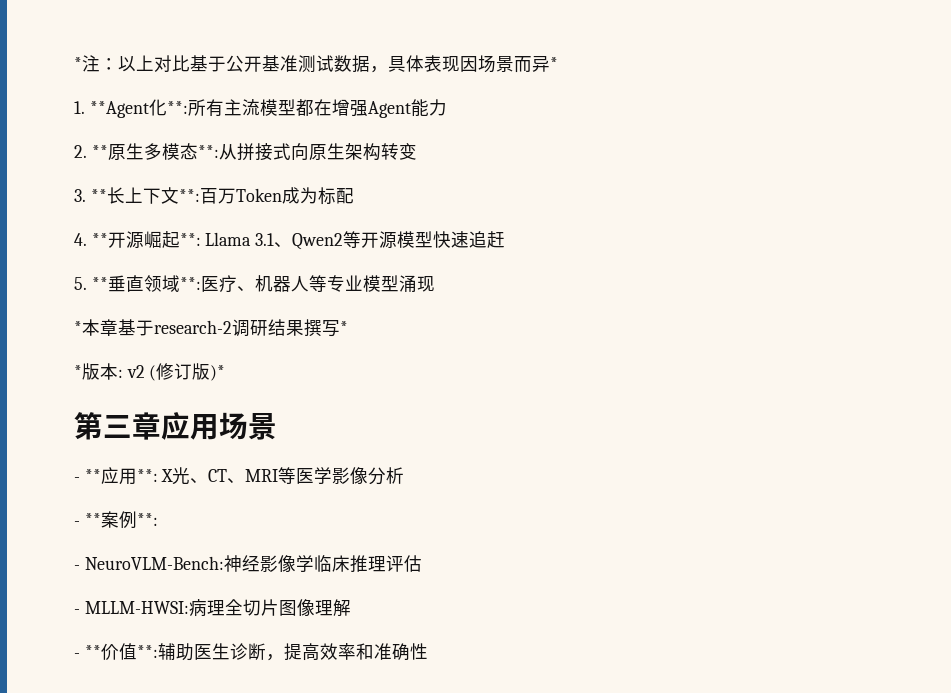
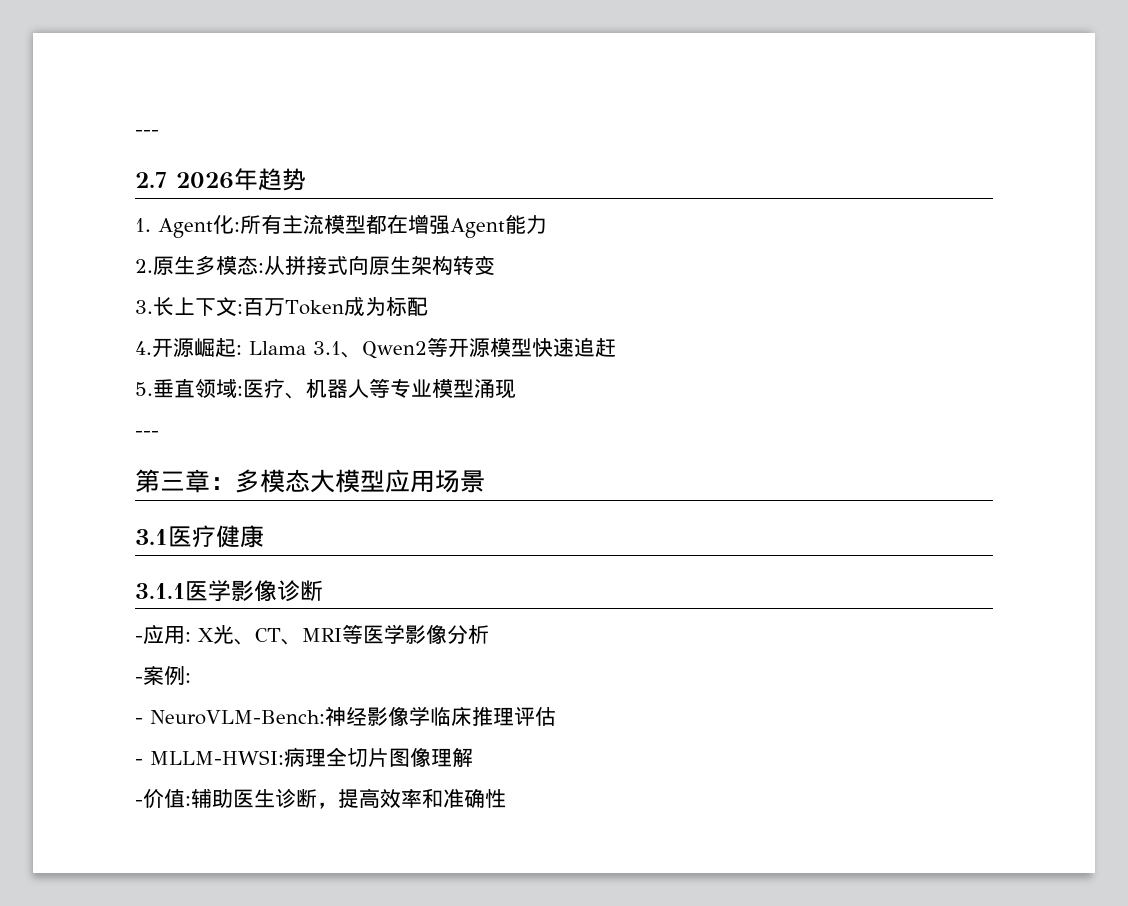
[74,55,558,73] *注：以上对比基于公开基准测试数据，具体表现因场景而异* -> [135,130,159,136] [135,168,306,191] --- // 2.7 2026年趋势
[89,99,188,118] **Agent化**: -> [158,215,240,238] Agent化:
[91,145,108,158] ** -> (153, 266) none
[197,145,219,158] **: -> [258,263,264,273] :
[90,189,107,202] ** -> (153, 307) none
[178,189,200,202] **: -> [237,304,243,314] :
[91,233,108,246] ** -> (152, 348) none
[179,233,201,246] **: -> [236,345,242,355] :
[91,277,108,290] ** -> (153, 389) none
[179,277,201,290] **: -> [237,386,243,396] :
[74,319,348,337] [74,363,226,381] [74,412,277,440] [74,467,158,485] *本章基于research-2调研结果撰写* // *版本: v2 (修订版)* // 第三章应用场景 // - **应用**: -> [135,431,159,437] [135,469,485,493] [135,525,264,548] [135,580,323,602] [135,624,191,644] --- // 第三章：多模态大模型应用场景 // 3.1医疗健康 // 3.1.1医学影像诊断 // -应用:
[84,511,158,529] **案例**: -> [143,666,191,686] 案例:
[84,643,158,660] **价值**: -> [143,789,191,808] 价值:

